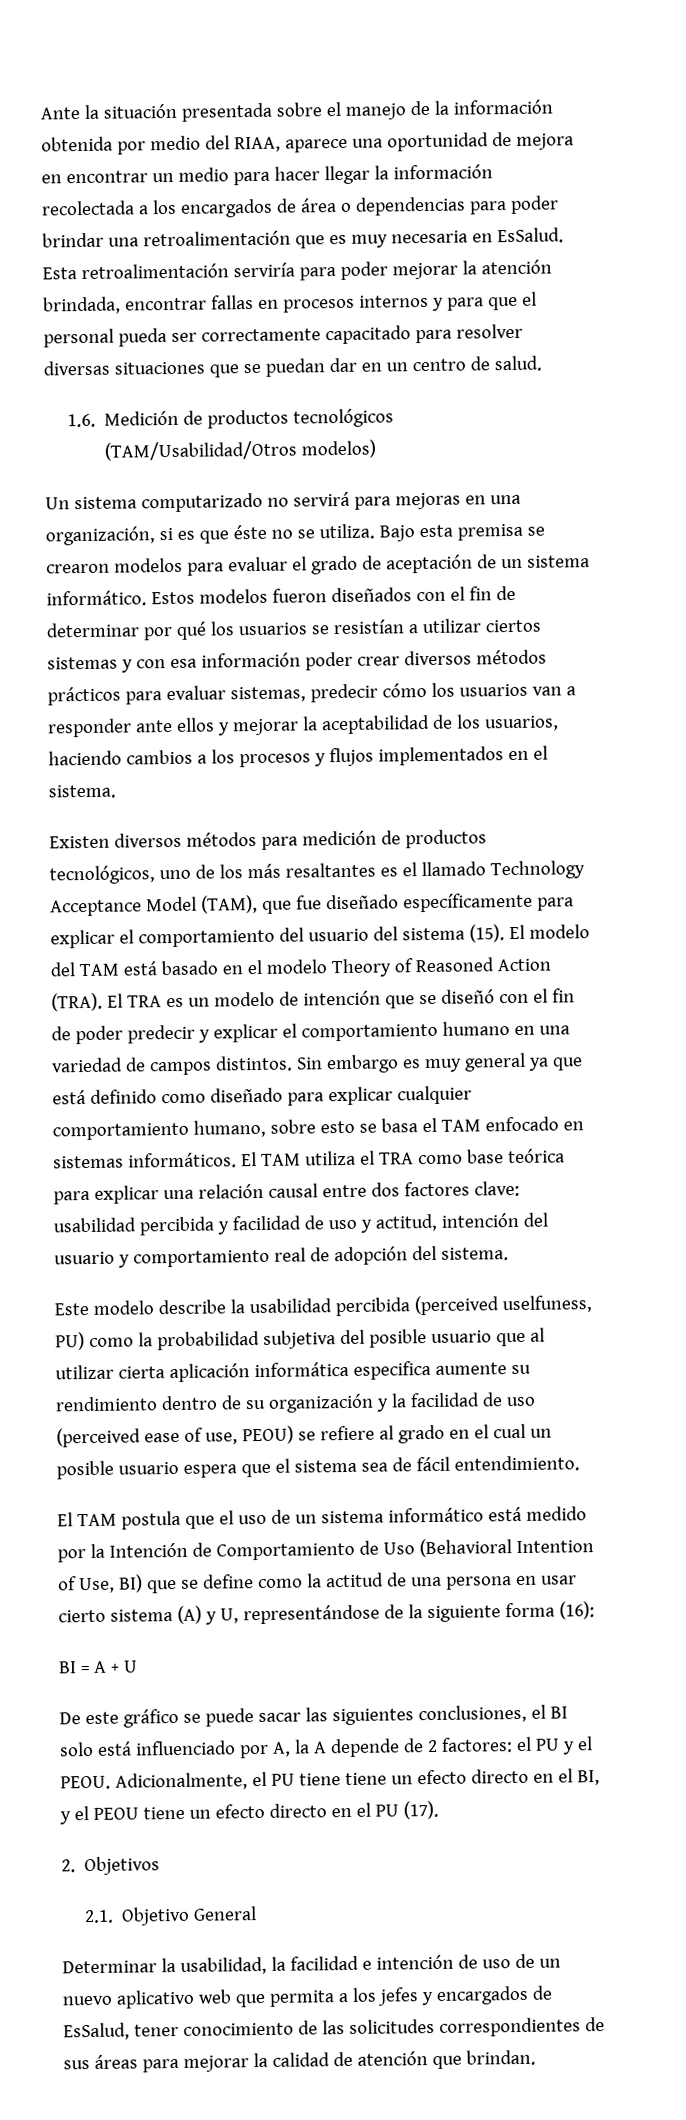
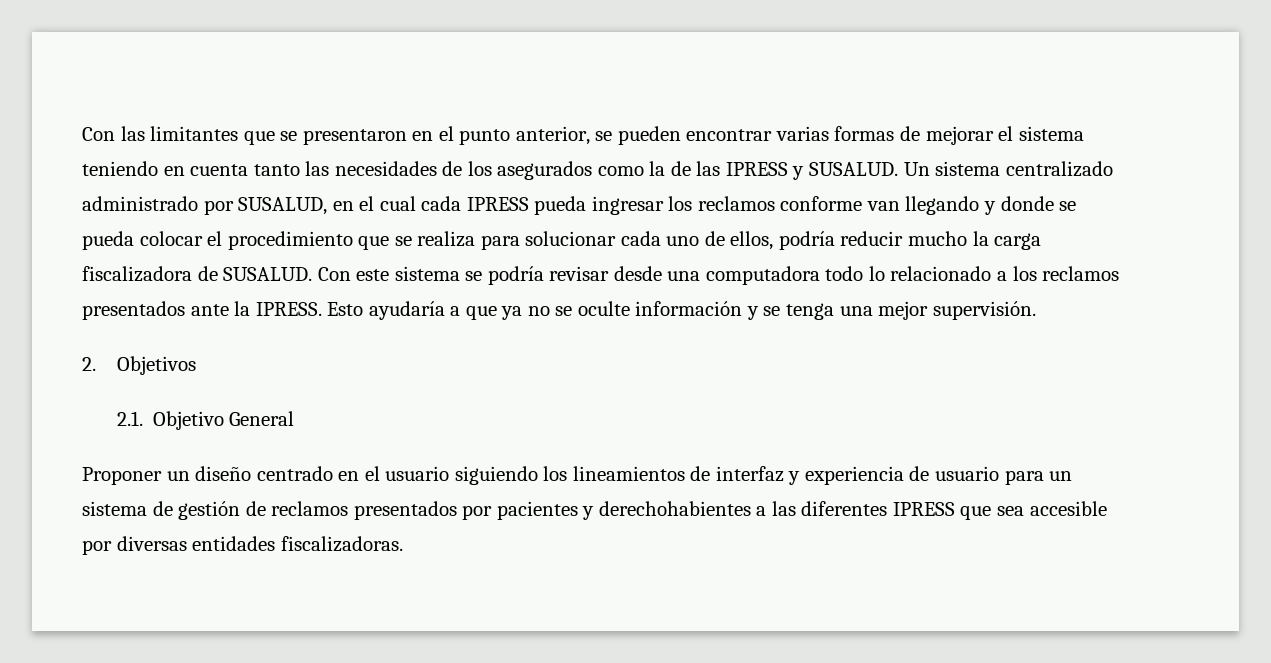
[40,99,553,122] [41,131,574,155] [41,164,493,186] [41,195,559,218] [42,227,564,249] [42,259,552,281] [43,291,537,315] [43,323,523,348] [43,355,542,378] [66,408,395,429] [104,439,377,461] [45,491,521,513] [45,523,545,546] [46,554,590,576] [46,585,516,607] [46,618,542,641] [47,649,547,673] [47,682,576,706] [47,714,559,738] [48,745,548,768] [48,784,116,799] [49,829,487,850] [49,860,585,885] [50,892,574,917] [50,924,590,949] [50,957,551,978] [51,988,575,1012] [51,1021,570,1045] [51,1052,583,1076] [52,1085,472,1106] [52,1116,584,1141] [53,1148,565,1169] [53,1180,520,1205] [53,1212,548,1236] [54,1245,509,1268] [54,1295,592,1317] [55,1327,545,1351] [55,1360,531,1383] [55,1392,536,1413] [56,1423,552,1448] [56,1455,580,1480] [57,1506,587,1530] [57,1538,594,1563] [58,1572,577,1594] [58,1601,595,1625] [59,1660,138,1674] [59,1704,568,1728] [59,1736,593,1759] [60,1768,600,1791] [59,1800,439,1825] Ante la situación presentada sobre el manejo de la información obtenida por medio del RIAA, aparece una oportunidad de mejora en encontrar un medio para hacer llegar la información recolectada a los encargados de área o dependencias para poder brindar una retroalimentación que es muy necesaria en EsSalud. Esta retroalimentación serviría para poder mejorar la atención brindada, encontrar fallas en procesos internos y para que el personal pueda ser correctamente capacitado para resolver diversas situaciones que se puedan dar en un centro de salud. // 1.6. Medición de productos tecnológicos (TAM/Usabilidad/Otros modelos) // Un sistema computarizado no servirá para mejoras en una organización, si es que éste no se utiliza. Bajo esta premisa se crearon modelos para evaluar el grado de aceptación de un sistema informático. Estos modelos fueron diseñados con el fin de determinar por qué los usuarios se resistían a utilizar ciertos sistemas y con esa información poder crear diversos métodos prácticos para evaluar sistemas, predecir cómo los usuarios van a responder ante ellos y mejorar la aceptabilidad de los usuarios, haciendo cambios a los procesos y flujos implementados en el sistema. // Existen diversos métodos para medición de productos tecnológicos, uno de los más resaltantes es el llamado Technology Acceptance Model (TAM), que fue diseñado específicamente para explicar el comportamiento del usuario del sistema (15). El modelo del TAM está basado en el modelo Theory of Reasoned Action (TRA). El TRA es un modelo de intención que se diseñó con el fin de poder predecir y explicar el comportamiento humano en una variedad de campos distintos. Sin embargo es muy general ya que está definido como diseñado para explicar cualquier comportamiento humano, sobre esto se basa el TAM enfocado en sistemas informáticos. El TAM utiliza el TRA como base teórica para explicar una relación causal entre dos factores clave: usabilidad percibida y facilidad de uso y actitud, intención del usuario y comportamiento real de adopción del sistema. // Este modelo describe la usabilidad percibida (perceived uselfuness, PU) como la probabilidad subjetiva del posible usuario que al utilizar cierta aplicación informática especifica aumente su rendimiento dentro de su organización y la facilidad de uso (perceived ease of use, PEOU) se refiere al grado en el cual un posible usuario espera que el sistema sea de fácil entendimiento. // El TAM postula que el uso de un sistema informático está medido por la Intención de Comportamiento de Uso (Behavioral Intention of Use, BI) que se define como la actitud de una persona en usar cierto sistema (A) y U, representándose de la siguiente forma (16): // BI = A + U // De este gráfico se puede sacar las siguientes conclusiones, el BI solo está influenciado por A, la A depende de 2 factores: el PU y el PEOU. Adicionalmente, el PU tiene tiene un efecto directo en el BI, y el PEOU tiene un efecto directo en el PU (17). -> [82,126,1084,145] [82,161,1113,180] [82,196,1077,215] [82,231,1042,250] [82,266,1120,285] [82,301,1036,320] Con las limitantes que se presentaron en el punto anterior, se pueden encontrar varias formas de mejorar el sistema teniendo en cuenta tanto las necesidades de los asegurados como la de las IPRESS y SUSALUD. Un sistema centralizado administrado por SUSALUD, en el cual cada IPRESS pueda ingresar los reclamos conforme van llegando y donde se pueda colocar el procedimiento que se realiza para solucionar cada uno de ellos, podría reducir mucho la carga fiscalizadora de SUSALUD. Con este sistema se podría revisar desde una computadora todo lo relacionado a los reclamos presentados ante la IPRESS. Esto ayudaría a que ya no se oculte información y se tenga una mejor supervisión.
[62,1953,561,1975] [62,1985,553,2009] [63,2017,605,2041] [63,2049,536,2073] Determinar la usabilidad, la facilidad e intención de uso de un nuevo aplicativo web que permita a los jefes y encargados de EsSalud, tener conocimiento de las solicitudes correspondientes de sus áreas para mejorar la calidad de atención que brindan. -> [82,466,1073,485] [82,501,1107,520] [82,536,403,555] Proponer un diseño centrado en el usuario siguiendo los lineamientos de interfaz y experiencia de usuario para un sistema de gestión de reclamos presentados por pacientes y derechohabientes a las diferentes IPRESS que sea accesible por diversas entidades fiscalizadoras.

